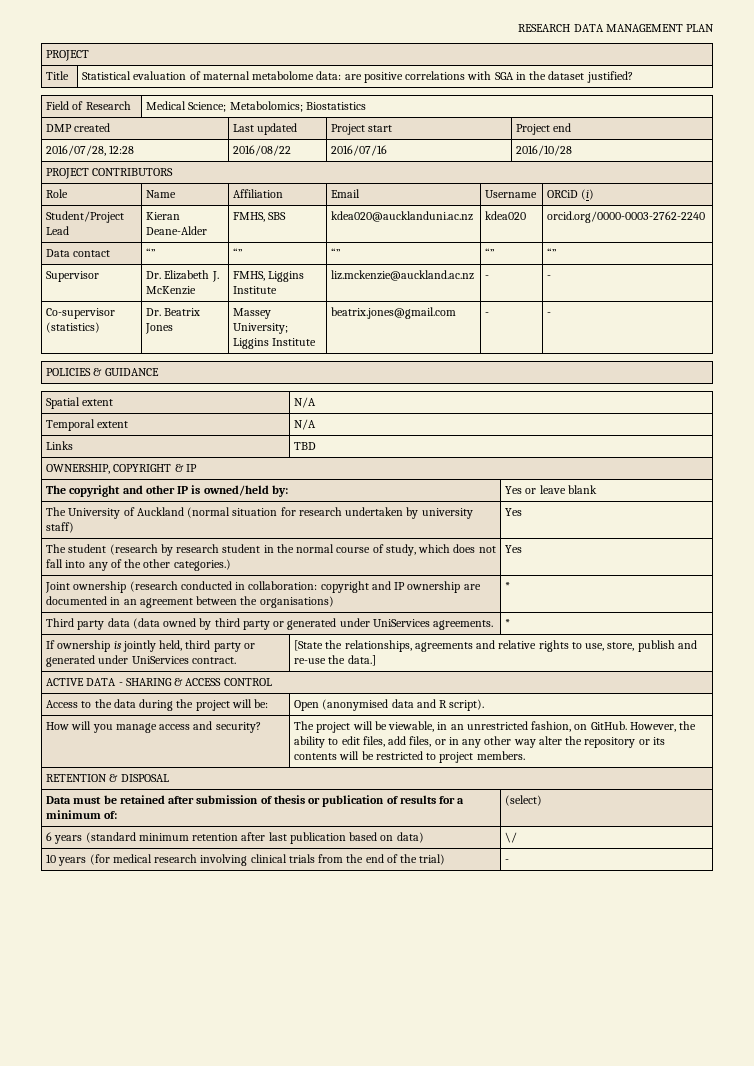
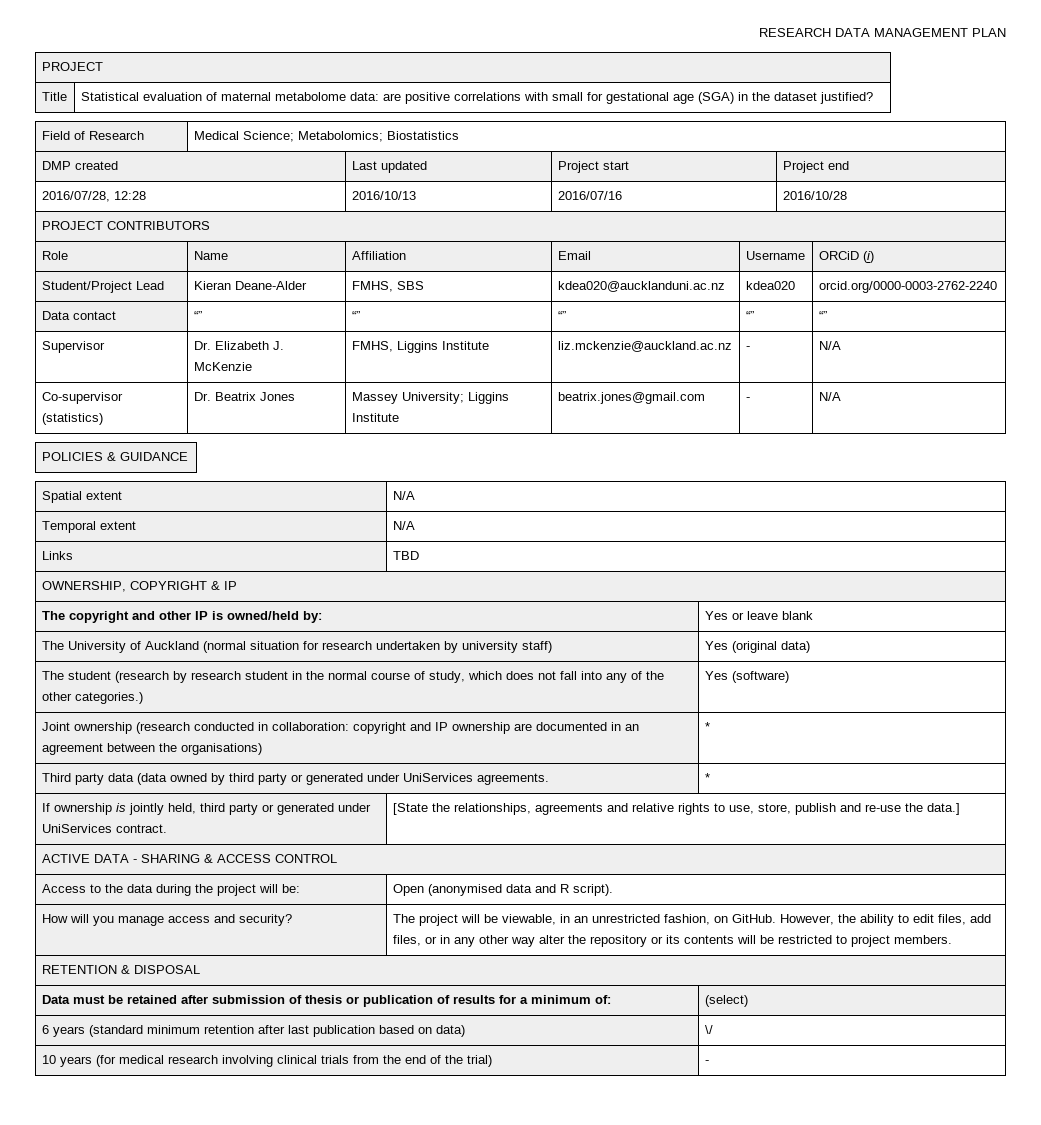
[494,72,514,80] SGA -> [551,92,734,104] small for gestational age (SGA)
[233,145,292,156] 2016/08/22 -> [351,191,416,200] 2016/10/13
[547,275,552,279] - -> [818,341,841,350] N/A
[547,312,552,316] - -> [818,392,841,401] N/A
(523, 512) none -> [731,641,810,653] (original data)
(523, 549) none -> [731,671,789,683] (software)

